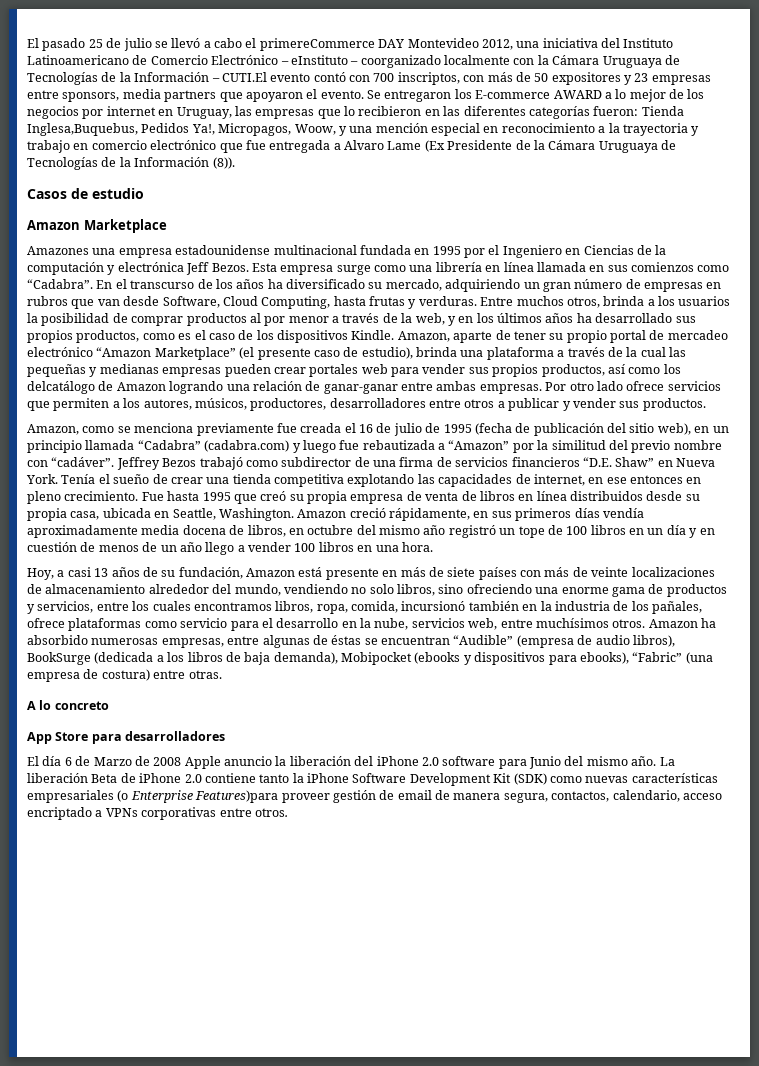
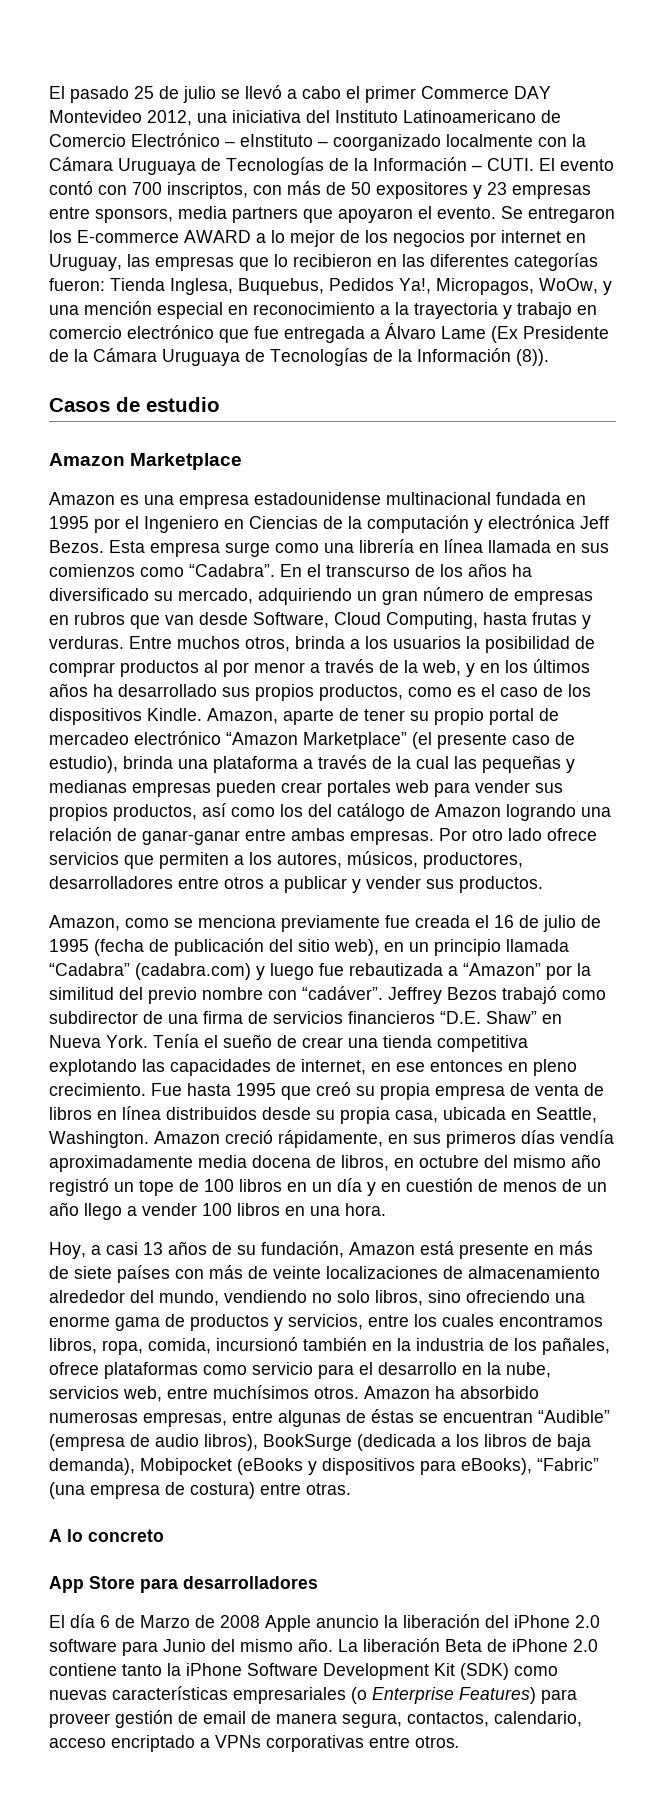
[259,38,375,51] primereCommerce -> [365,86,509,103] primer Commerce
[221,72,267,82] CUTI.El -> [487,158,555,171] CUTI. El
[27,123,138,136] Inglesa,Buquebus, -> [170,278,324,295] Inglesa, Buquebus,
[294,124,336,135] Woow, -> [539,278,598,294] WoOw,
[344,140,384,150] Alvaro -> [385,323,436,339] Álvaro
[27,246,89,255] Amazones -> [49,492,139,505] Amazon es
[27,381,95,394] delcatálogo -> [308,803,405,821] del catálogo
[414,652,461,664] (ebooks -> [237,1458,303,1475] (eBooks
[579,652,629,664] ebooks), -> [461,1458,532,1475] eBooks),
[195,790,279,803] Features)para -> [459,1687,577,1704] Features) para

